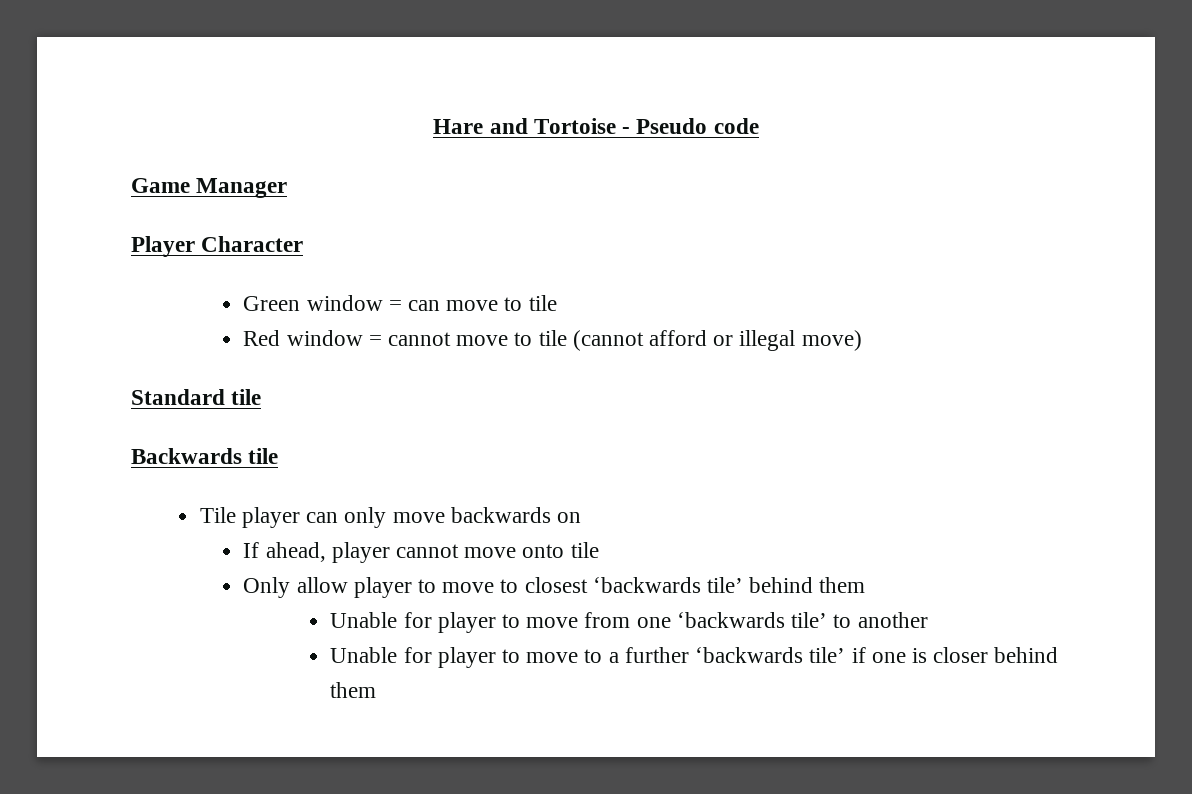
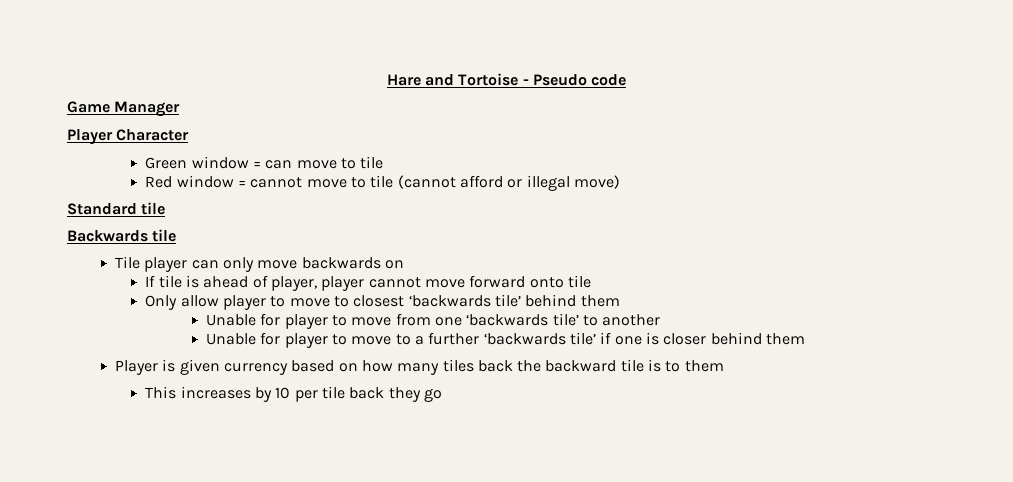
[265,542,326,562] ahead, -> [158,275,317,291] tile is ahead of player,
(517, 552) none -> [469,275,526,288] forward
(377, 690) none -> [114,359,724,375] [145,386,442,402] // Player is given currency based on how many tiles back the backward tile is to them // This increases by 10 per tile back they go

